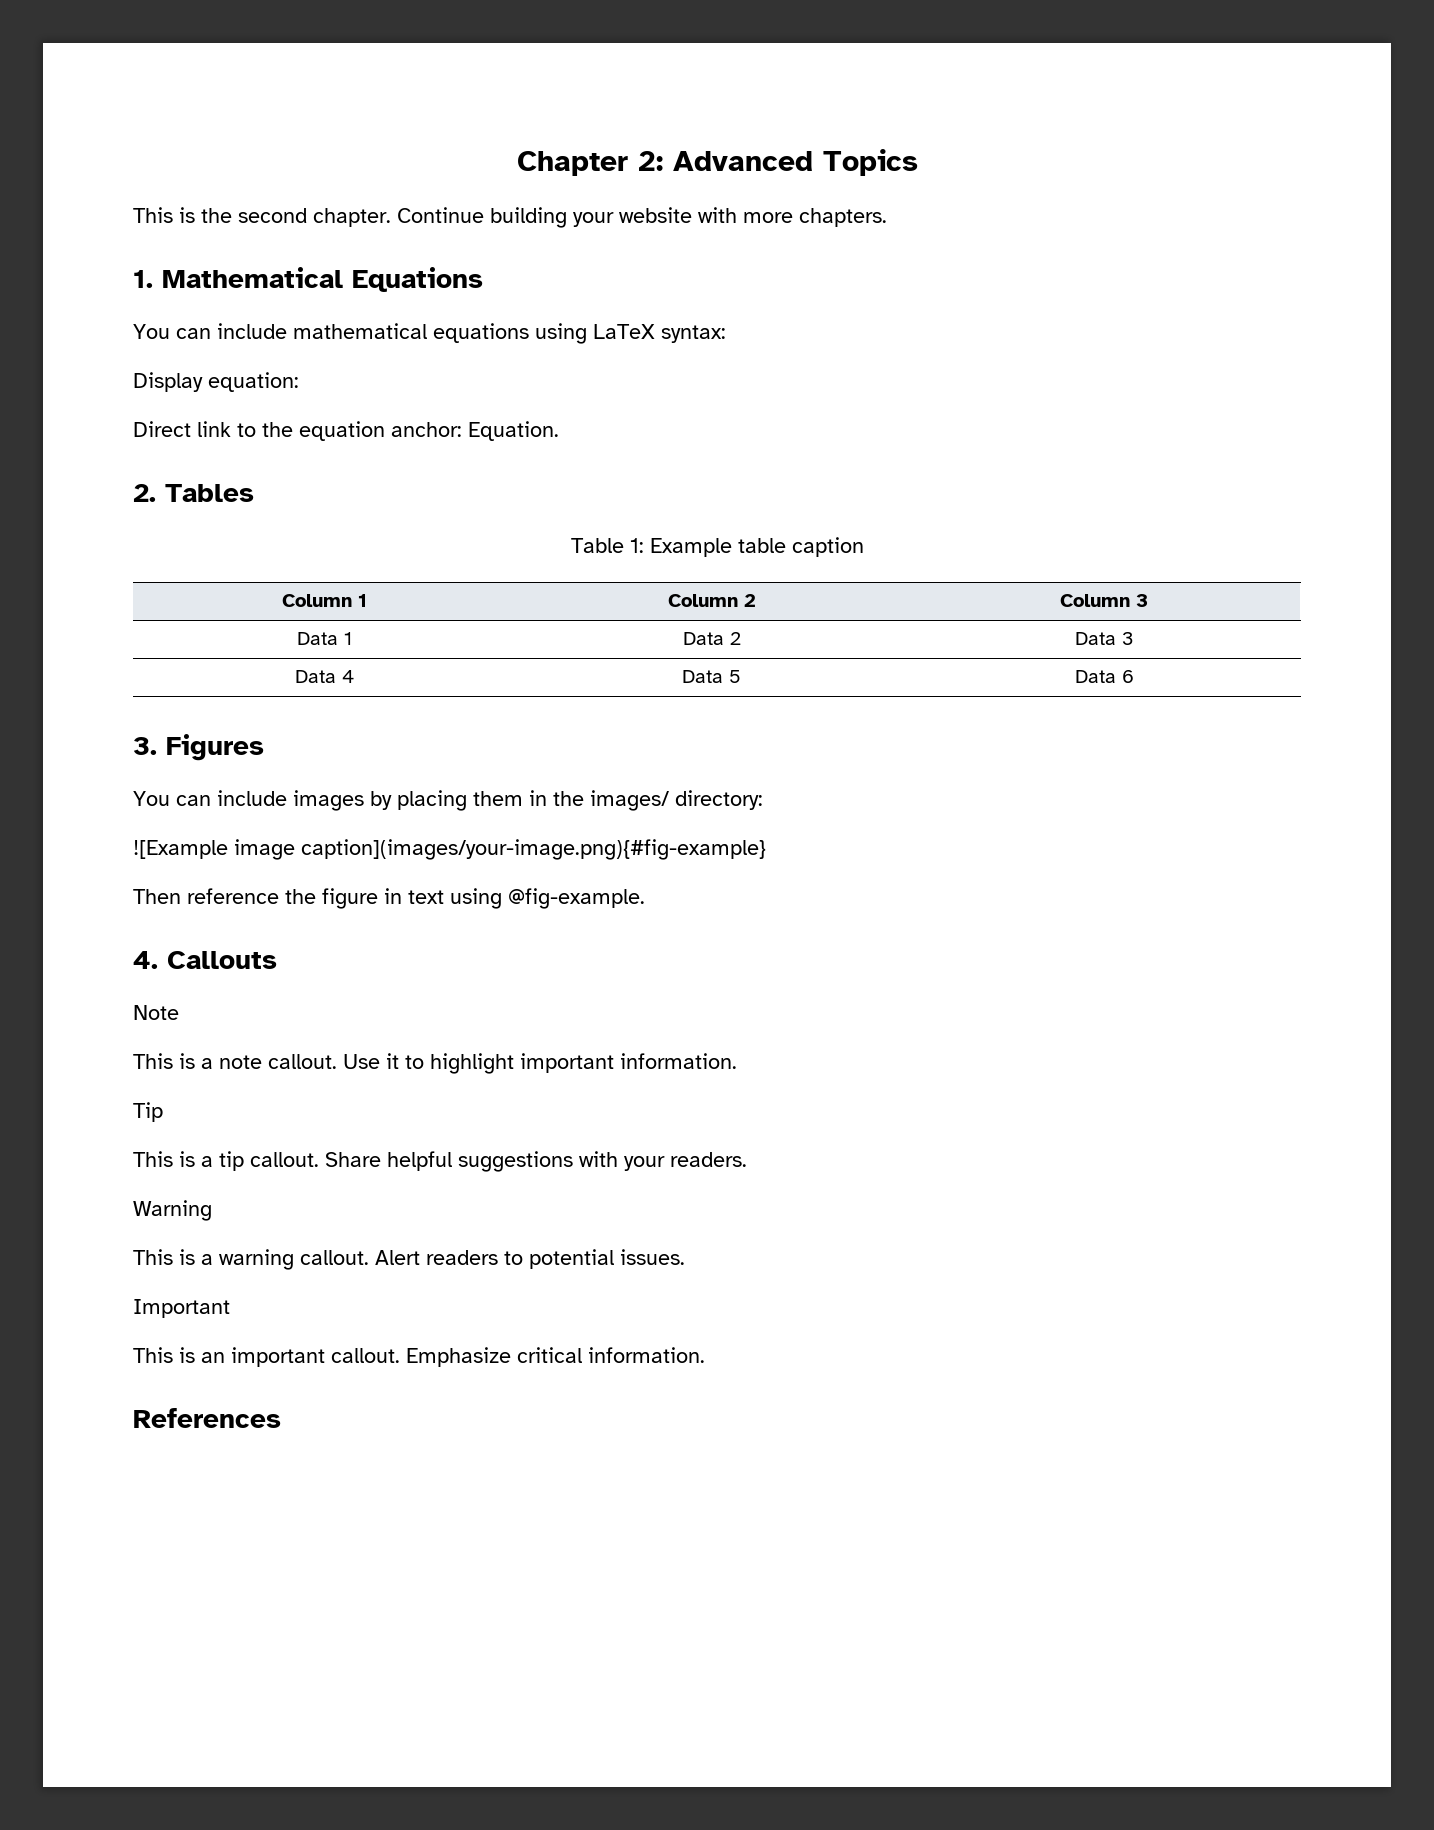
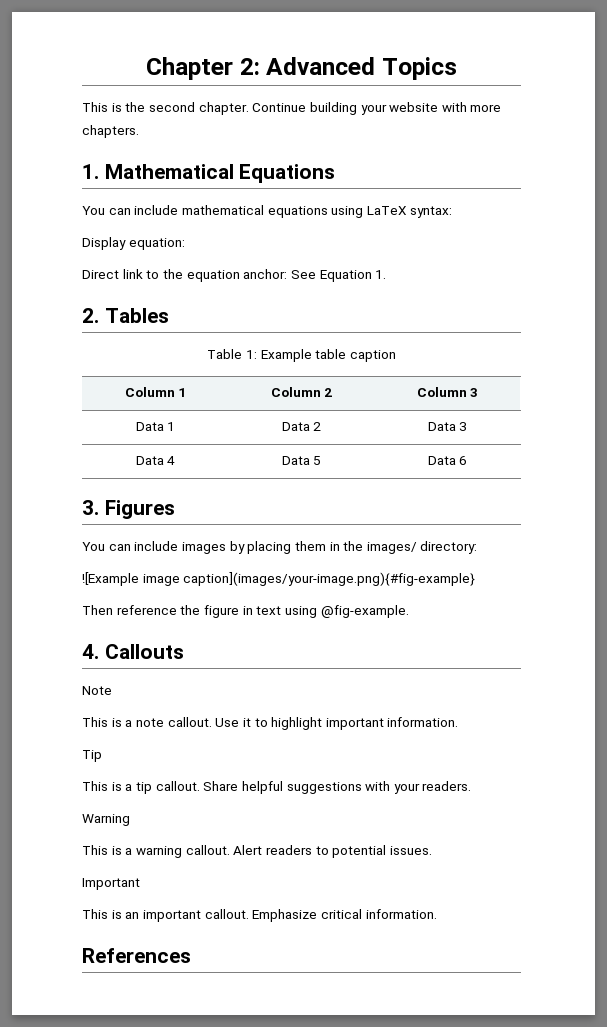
[468,421,559,441] Equation. -> [290,270,387,282] See Equation 1.

